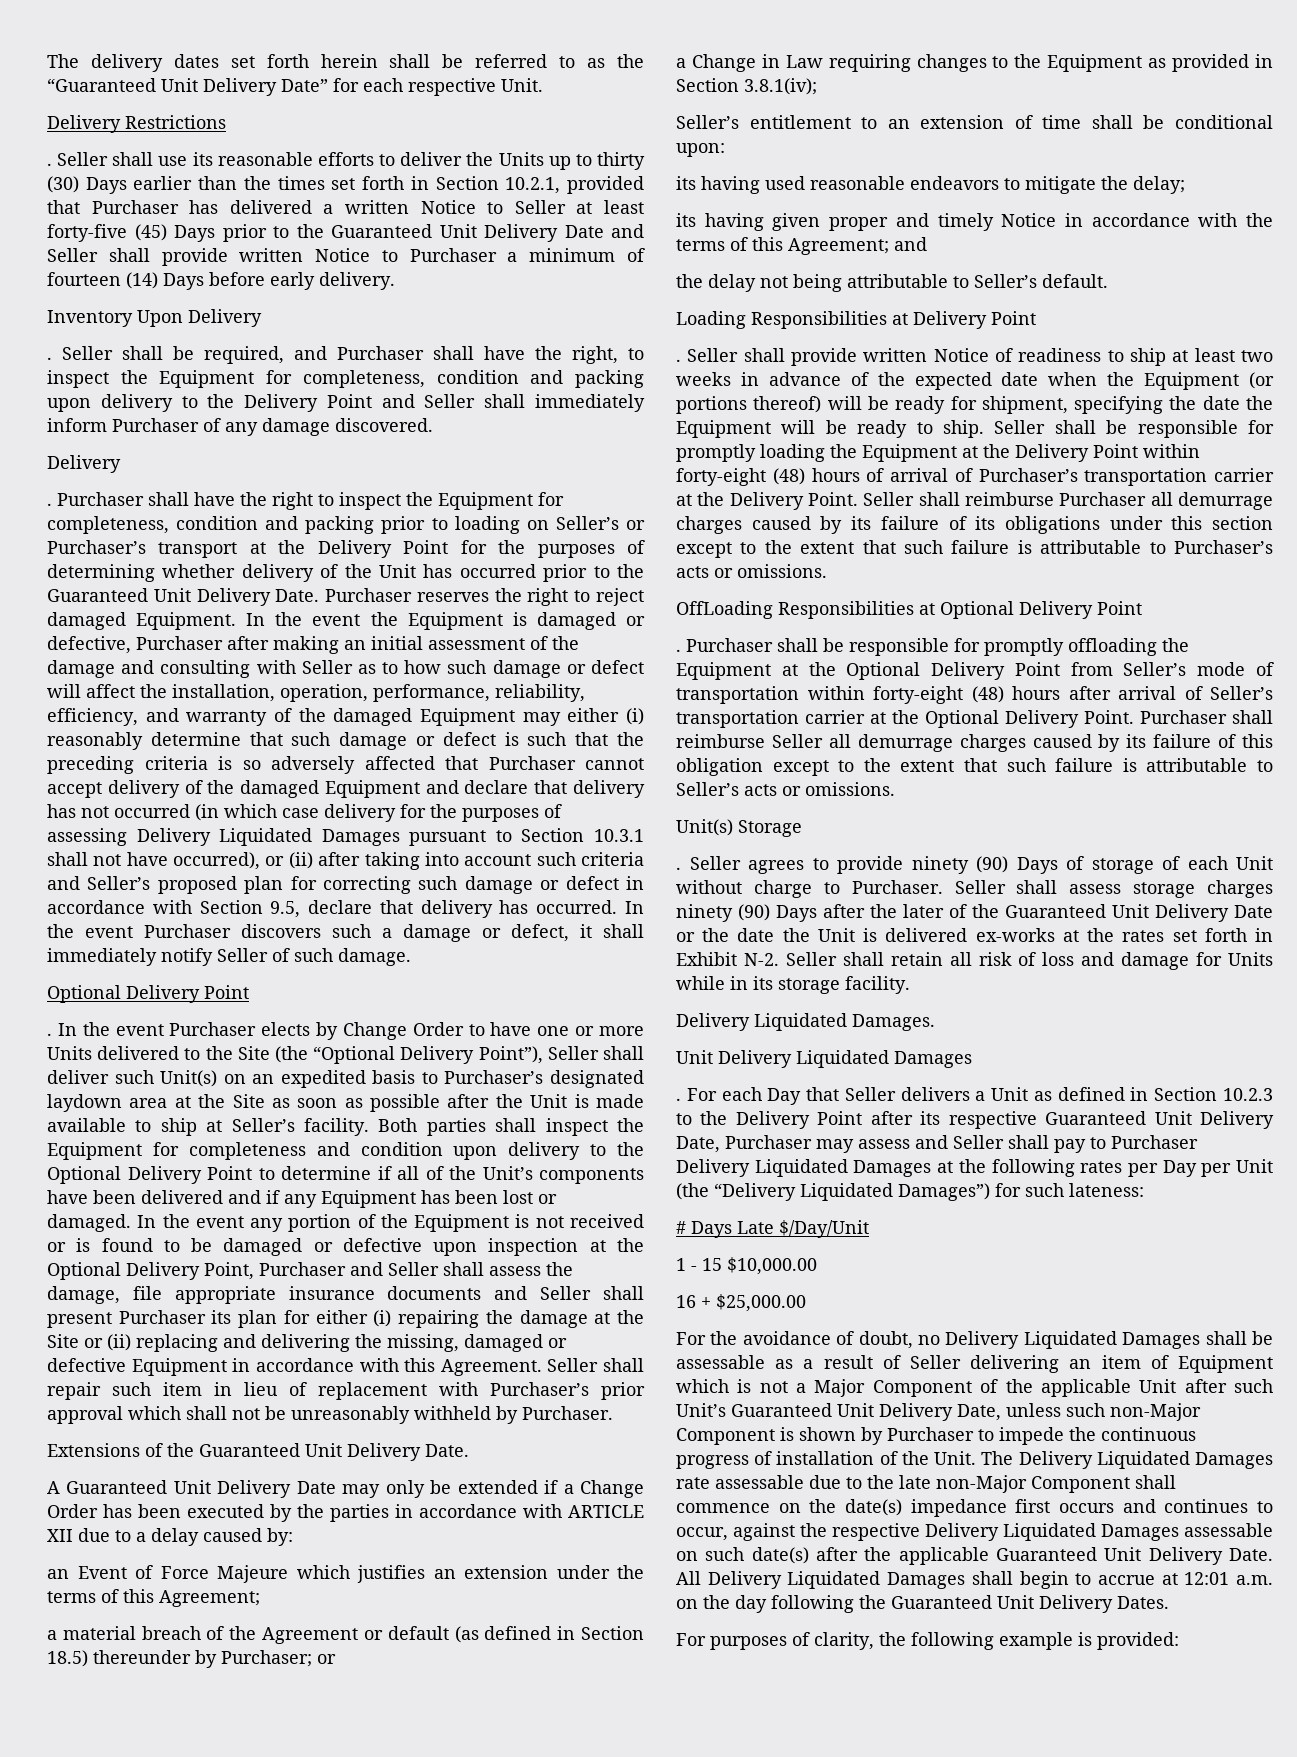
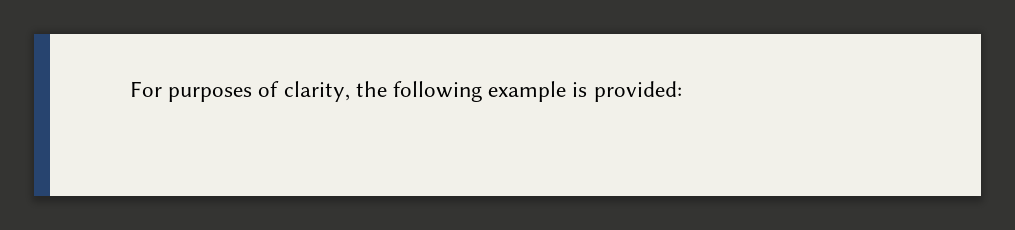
[47,54,644,72] [47,78,543,96] [47,115,226,133] [47,152,645,170] [47,176,645,194] [47,200,645,214] [47,224,644,242] [47,248,645,266] [47,272,395,290] [47,309,262,327] [47,346,644,364] [47,370,644,388] [47,394,645,412] [47,418,433,436] [47,455,121,473] [47,492,564,510] [47,516,645,534] [47,540,646,558] [47,564,644,582] [47,588,644,606] [47,612,645,630] [47,636,579,654] [47,660,644,678] [47,684,585,702] [47,708,644,726] [47,732,644,750] [47,756,644,774] [47,780,645,798] [47,804,562,822] [47,828,644,846] [47,852,645,870] [47,876,644,894] [47,900,644,918] [47,924,644,942] [47,948,411,966] [47,985,249,1003] [47,1022,644,1040] [47,1046,644,1064] [47,1070,644,1088] [47,1094,644,1112] [47,1118,644,1136] [47,1142,644,1160] [47,1166,644,1184] [47,1190,557,1208] [47,1214,644,1232] [47,1238,644,1256] [47,1262,573,1280] [47,1286,644,1304] [47,1310,645,1328] [47,1334,567,1352] [47,1358,644,1376] [47,1382,645,1400] [47,1406,613,1424] [47,1443,469,1461] [47,1480,644,1498] [47,1504,644,1522] [47,1528,293,1546] [47,1565,644,1583] [47,1589,260,1607] [47,1626,644,1644] [47,1650,336,1668] [676,54,1273,72] [676,78,817,95] [676,115,1273,129] [676,143,725,157] [676,176,1185,194] [676,213,1273,231] [676,237,927,255] [676,274,1108,292] [676,311,1036,329] [676,348,1273,366] [676,372,1274,390] [676,396,1273,414] [676,420,1274,438] [676,444,1200,462] [676,468,1274,486] [676,492,1273,510] [676,516,1273,534] [676,540,1273,558] [676,564,827,578] [676,601,1142,619] [676,638,1189,656] [676,662,1274,680] [676,686,1273,704] [676,710,1273,728] [676,734,1273,752] [676,758,1273,776] [676,782,895,796] [676,819,802,837] [676,856,1273,874] [676,880,1273,898] [676,904,1273,922] [676,928,1273,942] [676,952,1273,970] [676,976,910,994] [676,1013,935,1031] [676,1050,972,1068] [676,1087,1273,1105] [676,1111,1274,1129] [676,1135,1198,1153] [676,1159,1273,1177] [676,1183,1144,1201] [676,1220,869,1238] [676,1257,817,1275] [676,1294,806,1312] [676,1331,1273,1349] [676,1355,1273,1373] [676,1379,1273,1397] [676,1403,1201,1421] [676,1427,1196,1445] [676,1451,1273,1469] [676,1475,1176,1493] [676,1499,1273,1517] [676,1523,1273,1541] [676,1547,1273,1565] [676,1571,1273,1589] [676,1595,1169,1613] The delivery dates set forth herein shall be referred to as the “Guaranteed Unit Delivery Date” for each respective Unit. // Delivery Restrictions // . Seller shall use its reasonable efforts to deliver the Units up to thirty (30) Days earlier than the times set forth in Section 10.2.1, provided that Purchaser has delivered a written Notice to Seller at least forty-five (45) Days prior to the Guaranteed Unit Delivery Date and Seller shall provide written Notice to Purchaser a minimum of fourteen (14) Days before early delivery. // Inventory Upon Delivery // . Seller shall be required, and Purchaser shall have the right, to inspect the Equipment for completeness, condition and packing upon delivery to the Delivery Point and Seller shall immediately inform Purchaser of any damage discovered. // Delivery // . Purchaser shall have the right to inspect the Equipment for completeness, condition and packing prior to loading on Seller’s or Purchaser’s transport at the Delivery Point for the purposes of determining whether delivery of the Unit has occurred prior to the Guaranteed Unit Delivery Date. Purchaser reserves the right to reject damaged Equipment. In the event the Equipment is damaged or defective, Purchaser after making an initial assessment of the damage and consulting with Seller as to how such damage or defect will affect the installation, operation, performance, reliability, efficiency, and warranty of the damaged Equipment may either (i) reasonably determine that such damage or defect is such that the preceding criteria is so adversely affected that Purchaser cannot accept delivery of the damaged Equipment and declare that delivery has not occurred (in which case delivery for the purposes of assessing Delivery Liquidated Damages pursuant to Section 10.3.1 shall not have occurred), or (ii) after taking into account such criteria and Seller’s proposed plan for correcting such damage or defect in accordance with Section 9.5, declare that delivery has occurred. In the event Purchaser discovers such a damage or defect, it shall immediately notify Seller of such damage. // Optional Delivery Point // . In the event Purchaser elects by Change Order to have one or more Units delivered to the Site (the “Optional Delivery Point”), Seller shall deliver such Unit(s) on an expedited basis to Purchaser’s designated laydown area at the Site as soon as possible after the Unit is made available to ship at Seller’s facility. Both parties shall inspect the Equipment for completeness and condition upon delivery to the Optional Delivery Point to determine if all of the Unit’s components have been delivered and if any Equipment has been lost or damaged. In the event any portion of the Equipment is not received or is found to be damaged or defective upon inspection at the Optional Delivery Point, Purchaser and Seller shall assess the damage, file appropriate insurance documents and Seller shall present Purchaser its plan for either (i) repairing the damage at the Site or (ii) replacing and delivering the missing, damaged or defective Equipment in accordance with this Agreement. Seller shall repair such item in lieu of replacement with Purchaser’s prior approval which shall not be unreasonably withheld by Purchaser. // Extensions of the Guaranteed Unit Delivery Date. // A Guaranteed Unit Delivery Date may only be extended if a Change Order has been executed by the parties in accordance with ARTICLE XII due to a delay caused by: // an Event of Force Majeure which justifies an extension under the terms of this Agreement; // a material breach of the Agreement or default (as defined in Section 18.5) thereunder by Purchaser; or // a Change in Law requiring changes to the Equipment as provided in Section 3.8.1(iv); // Seller’s entitlement to an extension of time shall be conditional upon: // its having used reasonable endeavors to mitigate the delay; // its having given proper and timely Notice in accordance with the terms of this Agreement; and // the delay not being attributable to Seller’s default. // Loading Responsibilities at Delivery Point // . Seller shall provide written Notice of readiness to ship at least two weeks in advance of the expected date when the Equipment (or portions thereof) will be ready for shipment, specifying the date the Equipment will be ready to ship. Seller shall be responsible for promptly loading the Equipment at the Delivery Point within forty-eight (48) hours of arrival of Purchaser’s transportation carrier at the Delivery Point. Seller shall reimburse Purchaser all demurrage charges caused by its failure of its obligations under this section except to the extent that such failure is attributable to Purchaser’s acts or omissions. // OffLoading Responsibilities at Optional Delivery Point // . Purchaser shall be responsible for promptly offloading the Equipment at the Optional Delivery Point from Seller’s mode of transportation within forty-eight (48) hours after arrival of Seller’s transportation carrier at the Optional Delivery Point. Purchaser shall reimburse Seller all demurrage charges caused by its failure of this obligation except to the extent that such failure is attributable to Seller’s acts or omissions. // Unit(s) Storage // . Seller agrees to provide ninety (90) Days of storage of each Unit without charge to Purchaser. Seller shall assess storage charges ninety (90) Days after the later of the Guaranteed Unit Delivery Date or the date the Unit is delivered ex-works at the rates set forth in Exhibit N-2. Seller shall retain all risk of loss and damage for Units while in its storage facility. // Delivery Liquidated Damages. // Unit Delivery Liquidated Damages // . For each Day that Seller delivers a Unit as defined in Section 10.2.3 to the Delivery Point after its respective Guaranteed Unit Delivery Date, Purchaser may assess and Seller shall pay to Purchaser Delivery Liquidated Damages at the following rates per Day per Unit (the “Delivery Liquidated Damages”) for such lateness: // # Days Late $/Day/Unit // 1 - 15 $10,000.00 // 16 + $25,000.00 // For the avoidance of doubt, no Delivery Liquidated Damages shall be assessable as a result of Seller delivering an item of Equipment which is not a Major Component of the applicable Unit after such Unit’s Guaranteed Unit Delivery Date, unless such non-Major Component is shown by Purchaser to impede the continuous progress of installation of the Unit. The Delivery Liquidated Damages rate assessable due to the late non-Major Component shall commence on the date(s) impedance first occurs and continues to occur, against the respective Delivery Liquidated Damages assessable on such date(s) after the applicable Guaranteed Unit Delivery Date. All Delivery Liquidated Damages shall begin to accrue at 12:01 a.m. on the day following the Guaranteed Unit Delivery Dates. // -> (130, 89) none

